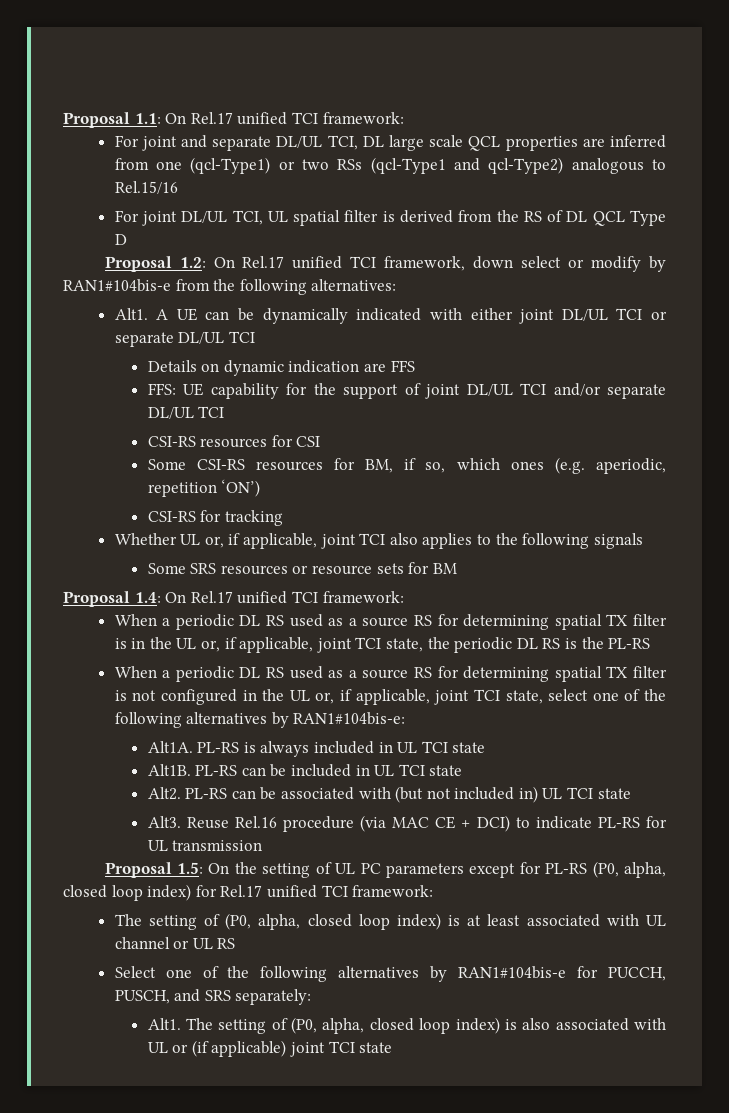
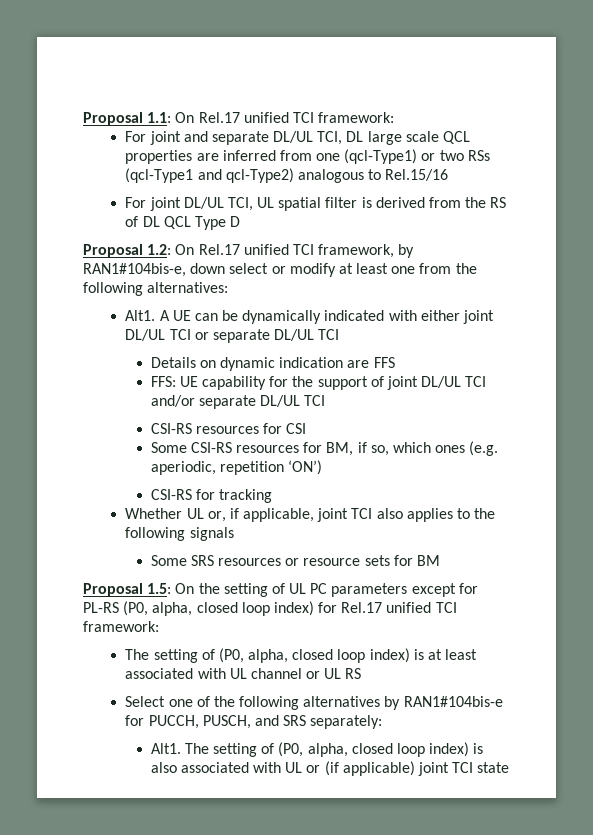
(466, 263) none -> [398,244,415,258] [83,263,186,277] by RAN1#104bis-e,
[649,256,666,272] [63,279,171,292] by RAN1#104bis-e -> [338,263,416,274] at least one
[63,591,404,607] [114,614,667,630] [114,637,651,653] [114,666,667,682] [114,689,667,705] [114,712,406,728] [147,741,486,757] [147,764,463,777] [147,786,631,803] [147,815,668,832] [147,840,263,851] // Proposal 1.4: On Rel.17 unified TCI framework: // When a periodic DL RS used as a source RS for determining spatial TX filter is in the UL or, if applicable, joint TCI state, the periodic DL RS is the PL-RS // When a periodic DL RS used as a source RS for determining spatial TX filter is not configured in the UL or, if applicable, joint TCI state, select one of the following alternatives by RAN1#104bis-e: // Alt1A. PL-RS is always included in UL TCI state // Alt1B. PL-RS can be included in UL TCI state // Alt2. PL-RS can be associated with (but not included in) UL TCI state // Alt3. Reuse Rel.16 procedure (via MAC CE + DCI) to indicate PL-RS for UL transmission -> (440, 560) none

